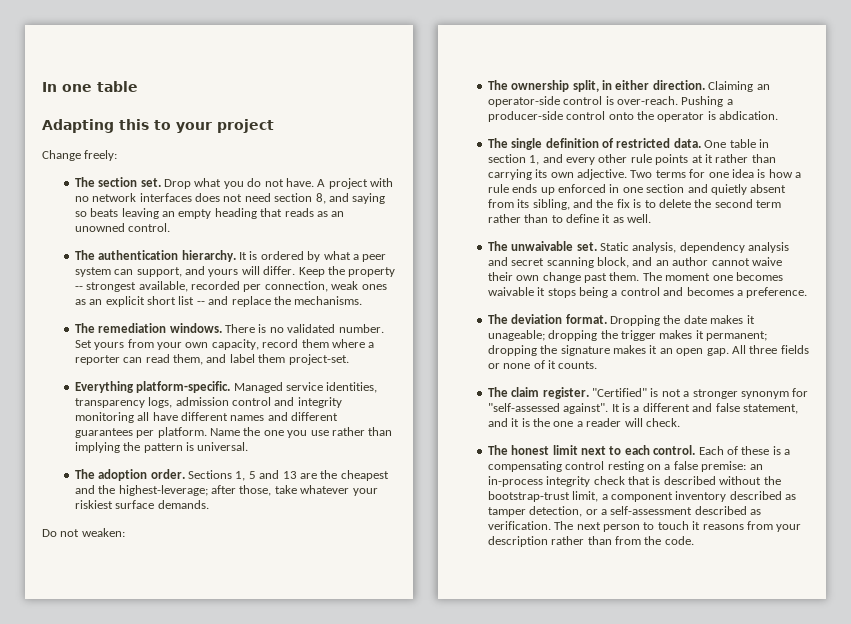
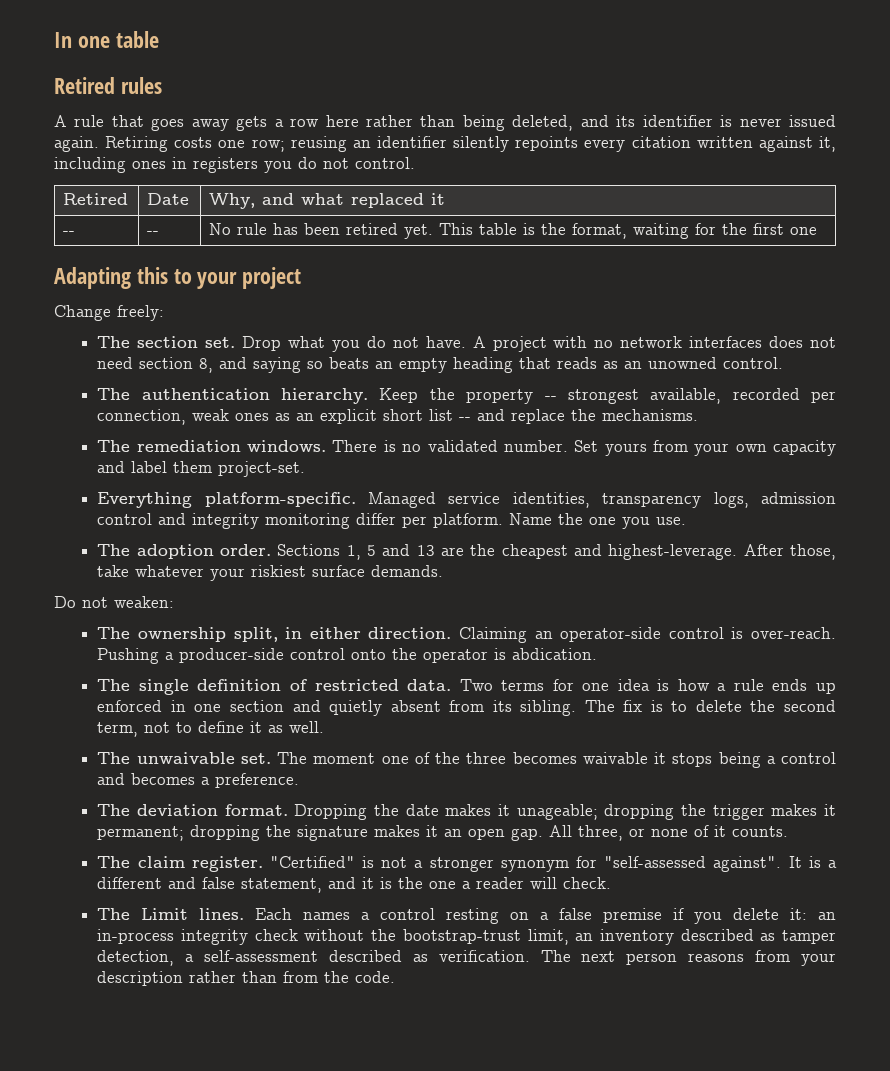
(138, 86) none -> [54,77,162,94] [54,115,837,131] [54,136,836,152] [54,157,415,173] [62,193,128,205] [146,193,189,205] [208,193,445,209] [62,231,75,235] [146,231,159,235] [208,223,817,239] // Retired rules // A rule that goes away gets a row here rather than being deleted, and its identifier is never issued again. Retiring costs one row; reusing an identifier silently repoints every citation written against it, including ones in registers you do not control. // Retired | Date | Why, and what replaced it // -- | -- | No rule has been retired yet. This table is the format, waiting for the first one
[121,208,159,219] leaving -> (370, 363) none
[239,251,387,262] [74,266,296,277] It is ordered by what a peer system can support, and yours will differ. -> (369, 396) none
[211,339,375,350] [74,354,204,365] capacity, record them where a reporter can read them, -> [773,440,837,456] capacity
[137,412,339,421] [74,428,133,438] all have different names and different guarantees -> [356,513,397,525] differ
[310,427,393,436] [74,442,249,453] use rather than implying the pattern is universal. -> [656,517,687,525] use.
[98,485,237,496] the highest-leverage; after -> [608,544,784,560] highest-leverage. After
[704,139,769,148] [487,154,776,165] [487,169,628,180] One table in section 1, and every other rule points at it rather than carrying its own adjective. -> (452, 685) none
[532,199,614,210] sibling, and the -> [520,700,615,716] sibling. The
[756,200,782,208] [487,214,549,223] term rather than -> [97,722,171,737] term, not
[600,242,790,253] [487,257,782,268] [487,272,733,283] Static analysis, dependency analysis and secret scanning block, and an author cannot waive their own change past them. The moment one -> [277,752,507,764] The moment one of the three
[749,345,809,354] three fields -> [578,825,624,841] three,
[511,445,791,455] [487,461,562,472] honest limit next to each control. Each of these is a compensating -> [141,908,371,920] Limit lines. Each names a
[701,461,747,472] premise: -> [603,908,808,924] premise if you delete it:
[628,476,716,485] that is described -> (298, 935) none
[601,492,674,502] a component -> [575,933,594,941] an
[585,509,598,515] or -> (175, 958) none
[643,521,701,530] to touch it -> (678, 959) none

